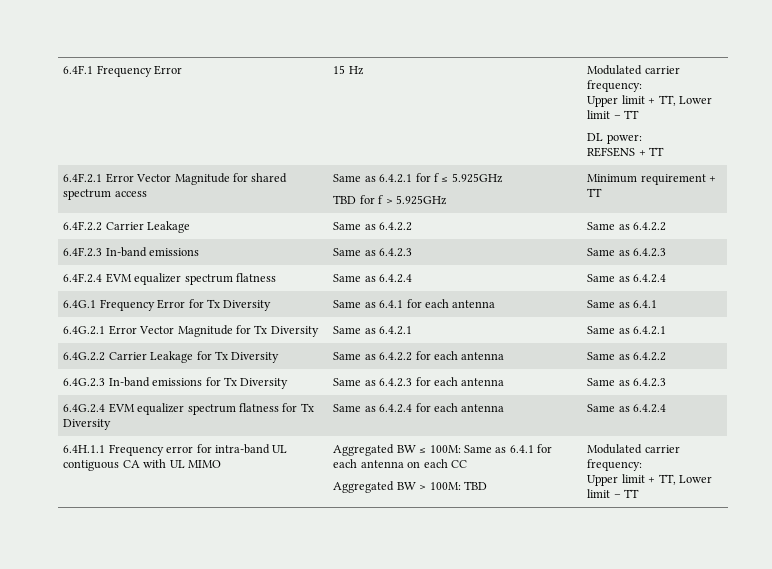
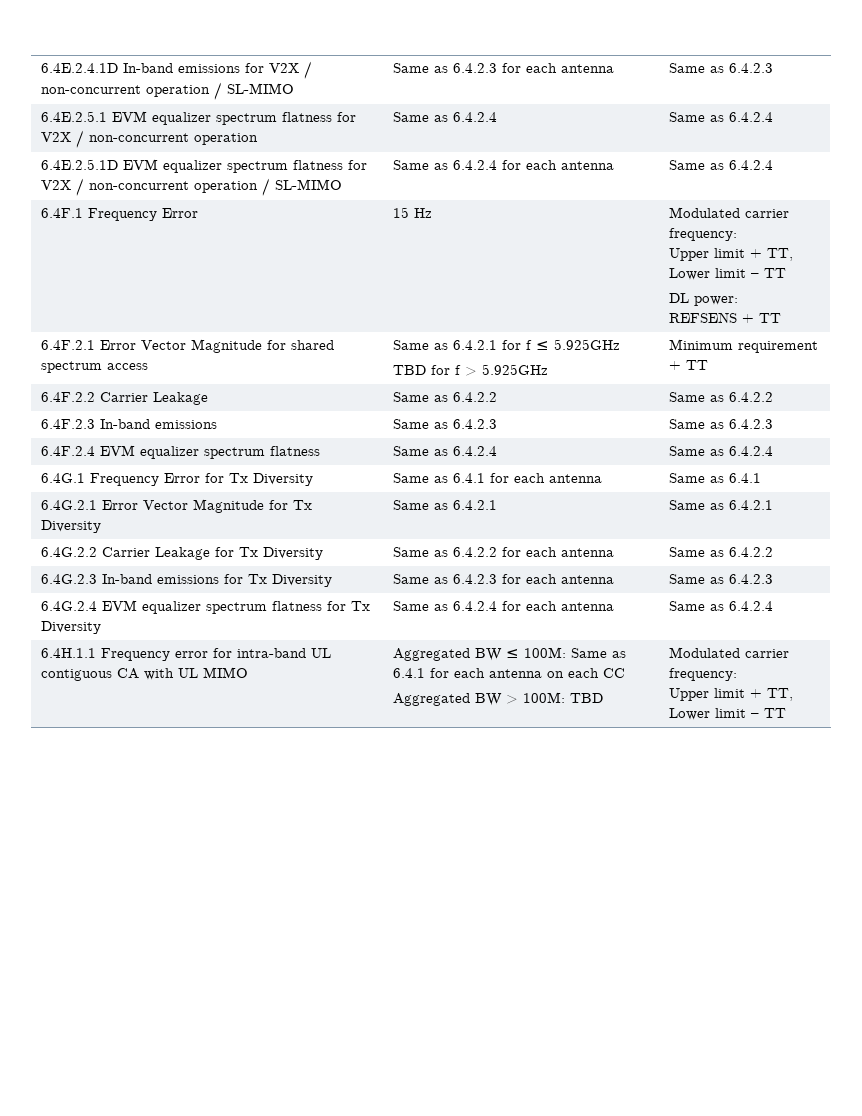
(63, 69) none -> [41,61,313,79] [41,82,295,100] [393,63,615,73] [669,63,774,73] [41,111,357,125] [41,130,259,148] [393,112,498,122] [669,112,774,122] [41,159,368,173] [41,178,343,196] [393,160,615,170] [669,160,774,170] 6.4E.2.4.1D In-band emissions for V2X / non-concurrent operation / SL-MIMO | Same as 6.4.2.3 for each antenna | Same as 6.4.2.3 // 6.4E.2.5.1 EVM equalizer spectrum flatness for V2X / non-concurrent operation | Same as 6.4.2.4 | Same as 6.4.2.4 // 6.4E.2.5.1D EVM equalizer spectrum flatness for V2X / non-concurrent operation / SL-MIMO | Same as 6.4.2.4 for each antenna | Same as 6.4.2.4 //

